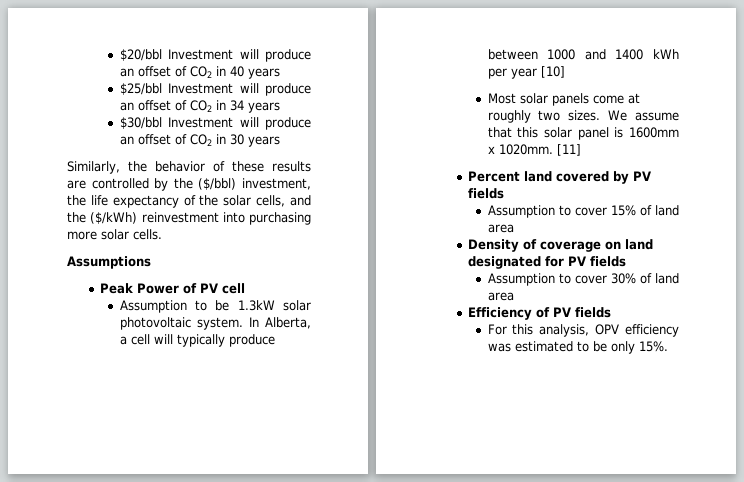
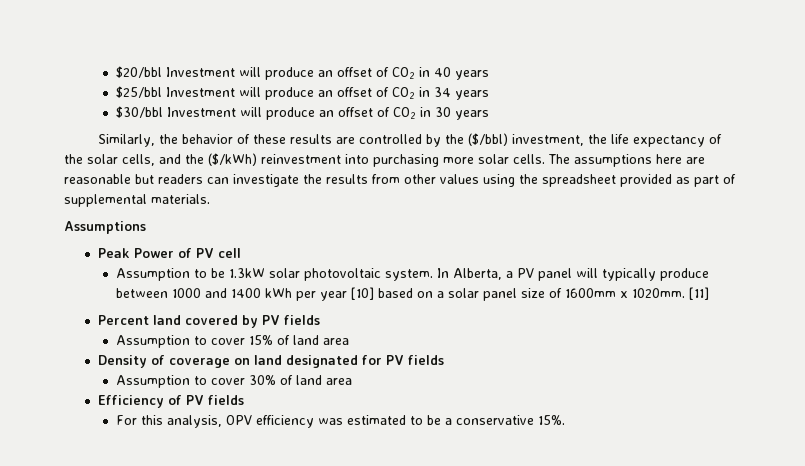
(162, 234) none -> [548,154,705,167] [64,174,736,187] [64,194,210,207] The assumptions here are reasonable but readers can investigate the results from other values using the spreadsheet provided as part of supplemental materials.
[130,334,150,345] cell -> [516,268,572,281] PV panel
[487,93,640,106] [487,110,679,123] [487,127,624,140] // Most solar panels come at roughly two sizes. We assume that this solar panel is -> [377,288,562,301] based on a solar panel size of
[610,341,635,354] only -> [444,415,534,425] a conservative

